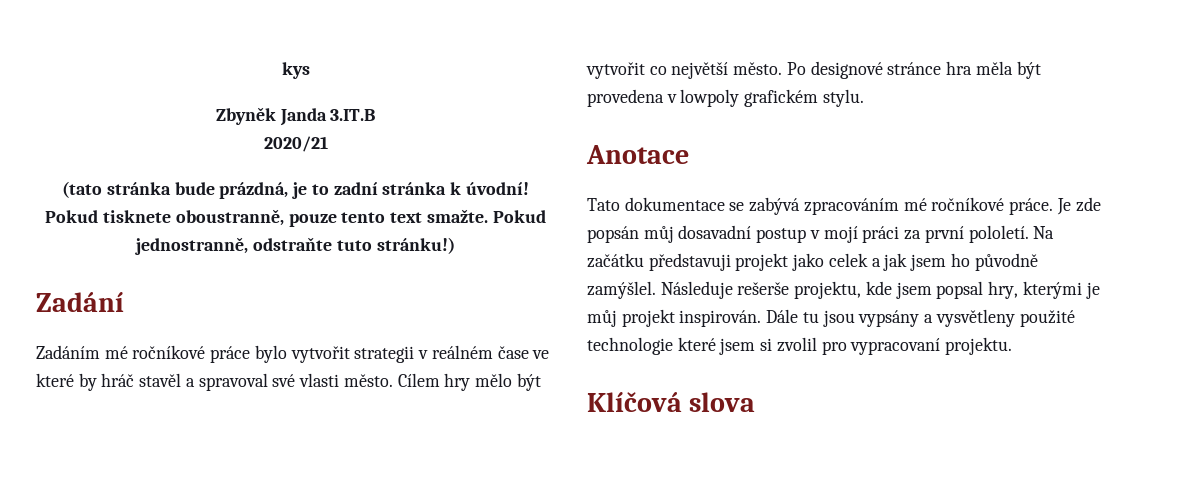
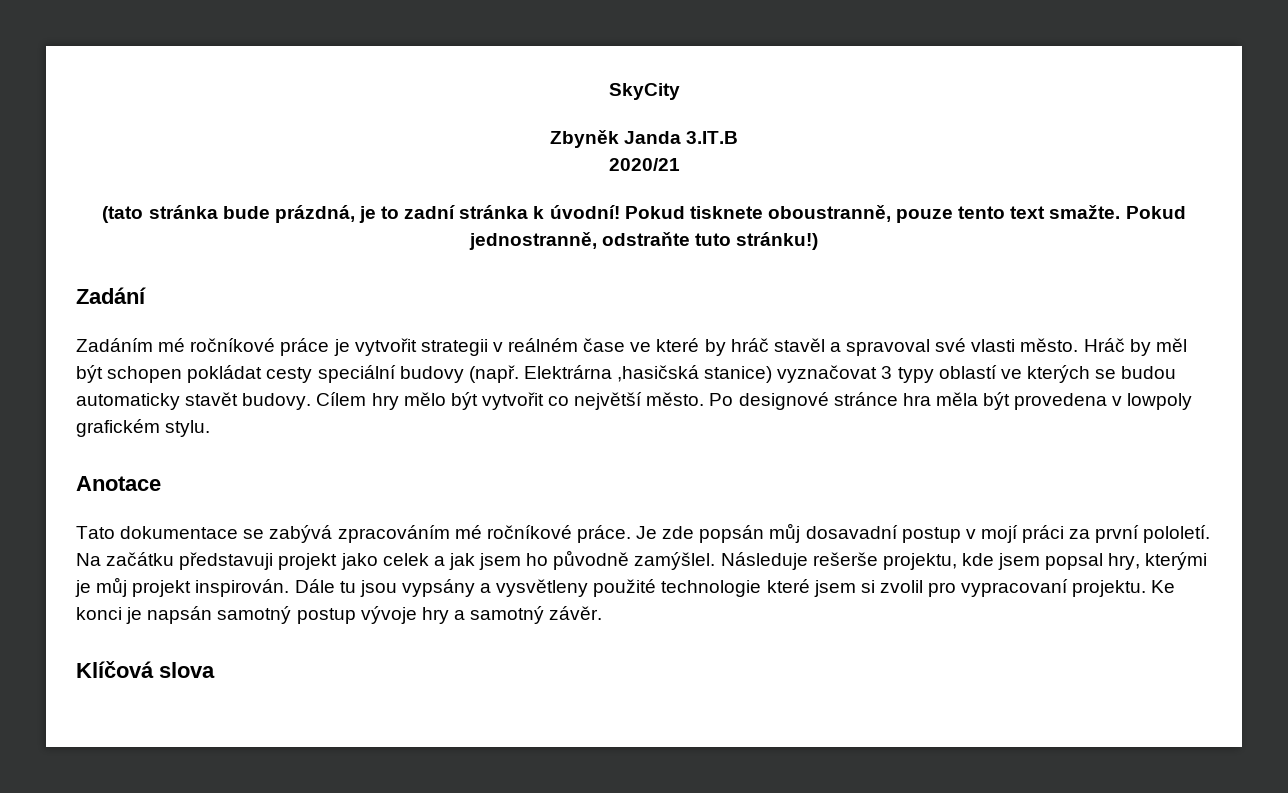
[281,62,310,79] kys -> [608,83,680,100] SkyCity
[254,345,287,363] bylo -> [333,339,350,356] je
(393, 380) none -> [1083,338,1187,356] [76,365,1177,383] [76,392,312,410] Hráč by měl být schopen pokládat cesty speciální budovy (např. Elektrárna ,hasičská stanice) vyznačovat 3 typy oblastí ve kterých se budou automaticky stavět budovy.
(1013, 346) none -> [1151,580,1176,593] [76,606,603,624] Ke konci je napsán samotný postup vývoje hry a samotný závěr.

